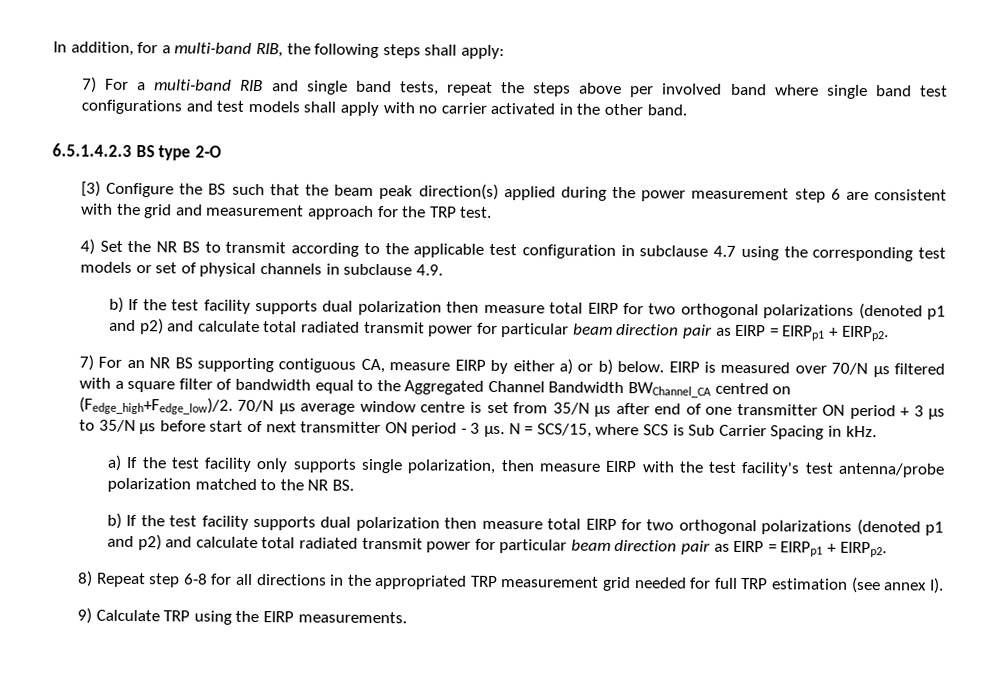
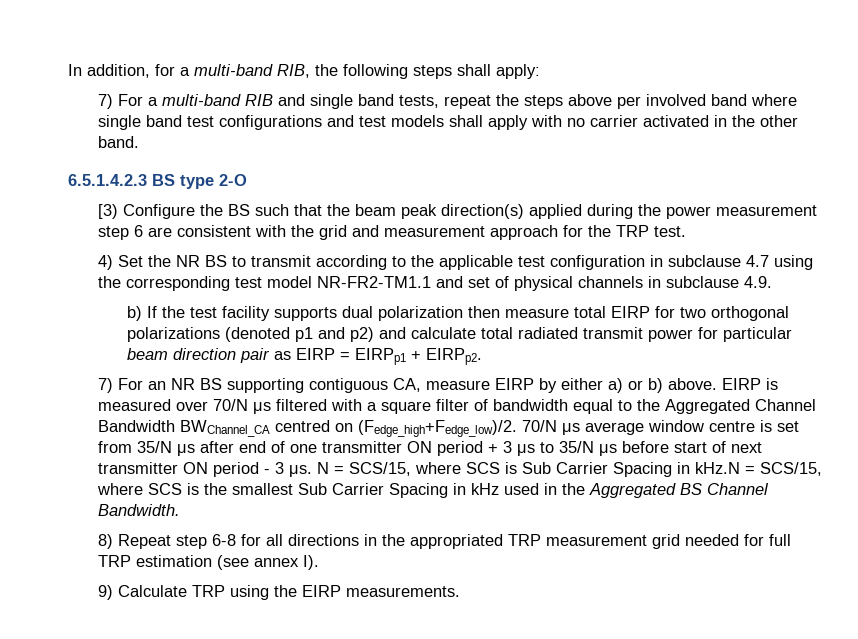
[79,261,152,274] models or -> [266,276,463,288] model NR-FR2-TM1.1 and
[617,360,665,373] below. -> [667,378,717,390] above.
[845,425,877,438] [106,454,945,478] [106,477,354,493] [106,512,944,536] [106,534,887,558] kHz. // a) If the test facility only supports single polarization, then measure EIRP with the test facility's test antenna/probe polarization matched to the NR BS. // b) If the test facility supports dual polarization then measure total EIRP for two orthogonal polarizations (denoted p1 and p2) and calculate total radiated transmit power for particular beam direction pair as EIRP = EIRPp1 + EIRPp2. -> [694,462,822,476] [96,483,769,498] [97,504,180,516] kHz.N = SCS/15, where SCS is the smallest Sub Carrier Spacing in kHz used in the Aggregated BS Channel Bandwidth.

